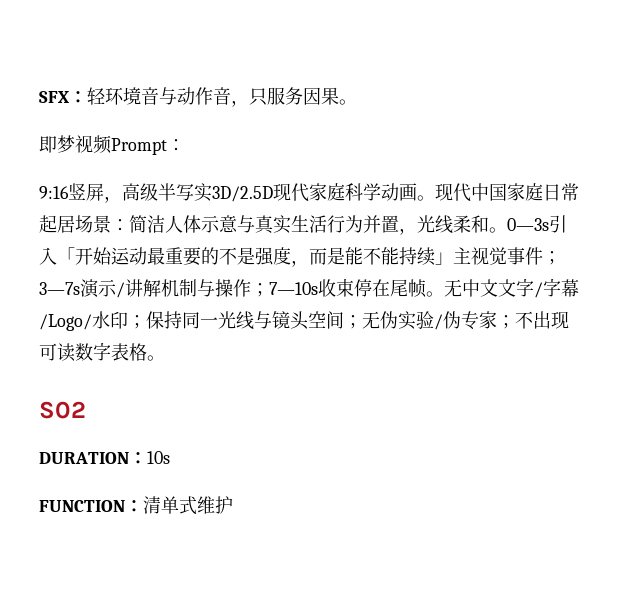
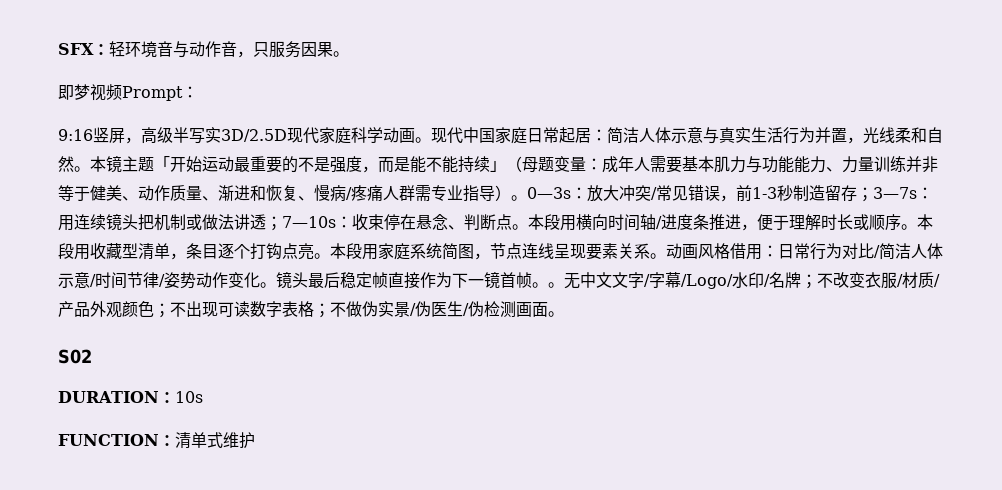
[75,215,111,233] 场景 -> (591, 135) none
[489,215,567,233] [39,247,57,265] 。0—3s引入 -> [927,127,943,143] [58,155,154,173] 自然。本镜主题
[453,247,561,265] [39,279,427,298] 主视觉事件；3—7s演示/讲解机制与操作；7—10s收束停在尾帧 -> [506,156,938,173] [58,184,933,202] [58,213,933,231] [58,243,943,260] [58,271,548,289] （母题变量：成年人需要基本肌力与功能能力、力量训练并非等于健美、动作质量、渐进和恢复、慢病/疼痛人群需专业指导）。0—3s：放大冲突/常见错误，前1-3秒制造留存；3—7s：用连续镜头把机制或做法讲透；7—10s：收束停在悬念、判断点。本段用横向时间轴/进度条推进，便于理解时长或顺序。本段用收藏型清单，条目逐个打钩点亮。本段用家庭系统简图，节点连线呈现要素关系。动画风格借用：日常行为对比/简洁人体示意/时间节律/姿势动作变化。镜头最后稳定帧直接作为下一镜首帧。
[128,311,497,330] ；保持同一光线与镜头空间；无伪实验/伪专家 -> [764,272,940,289] [58,301,154,318] /名牌；不改变衣服/材质/产品外观颜色
(147, 352) none -> [314,301,548,318] ；不做伪实景/伪医生/伪检测画面

